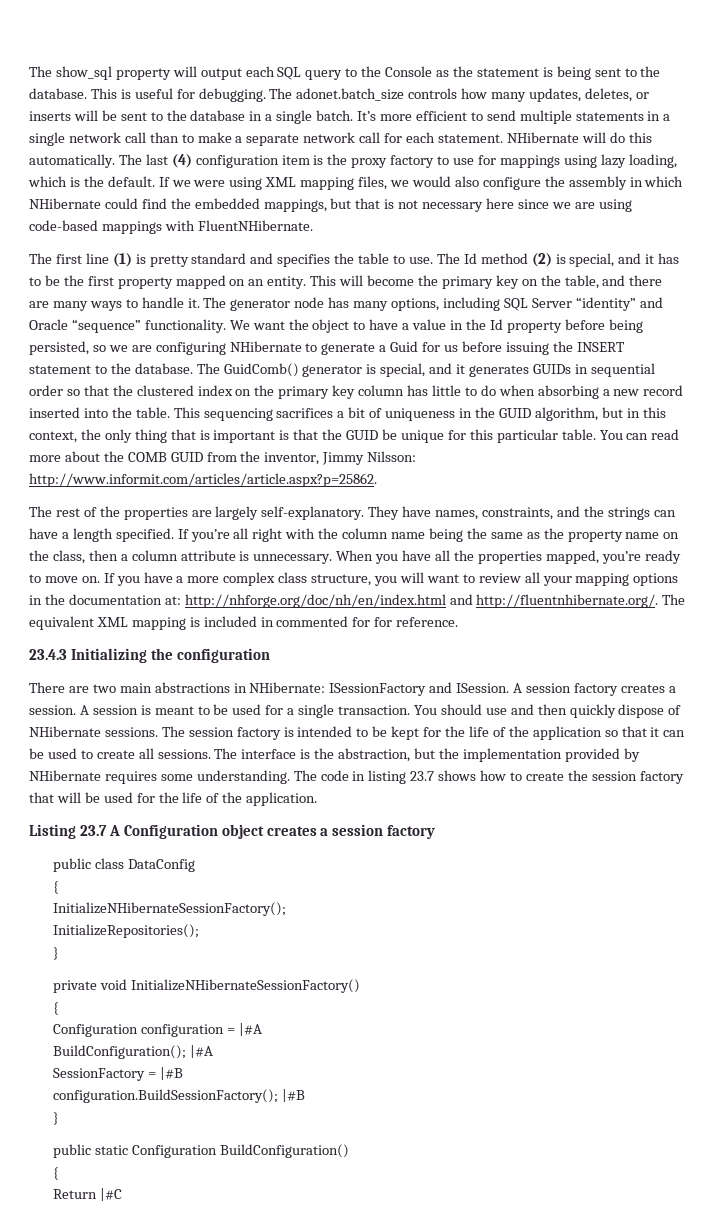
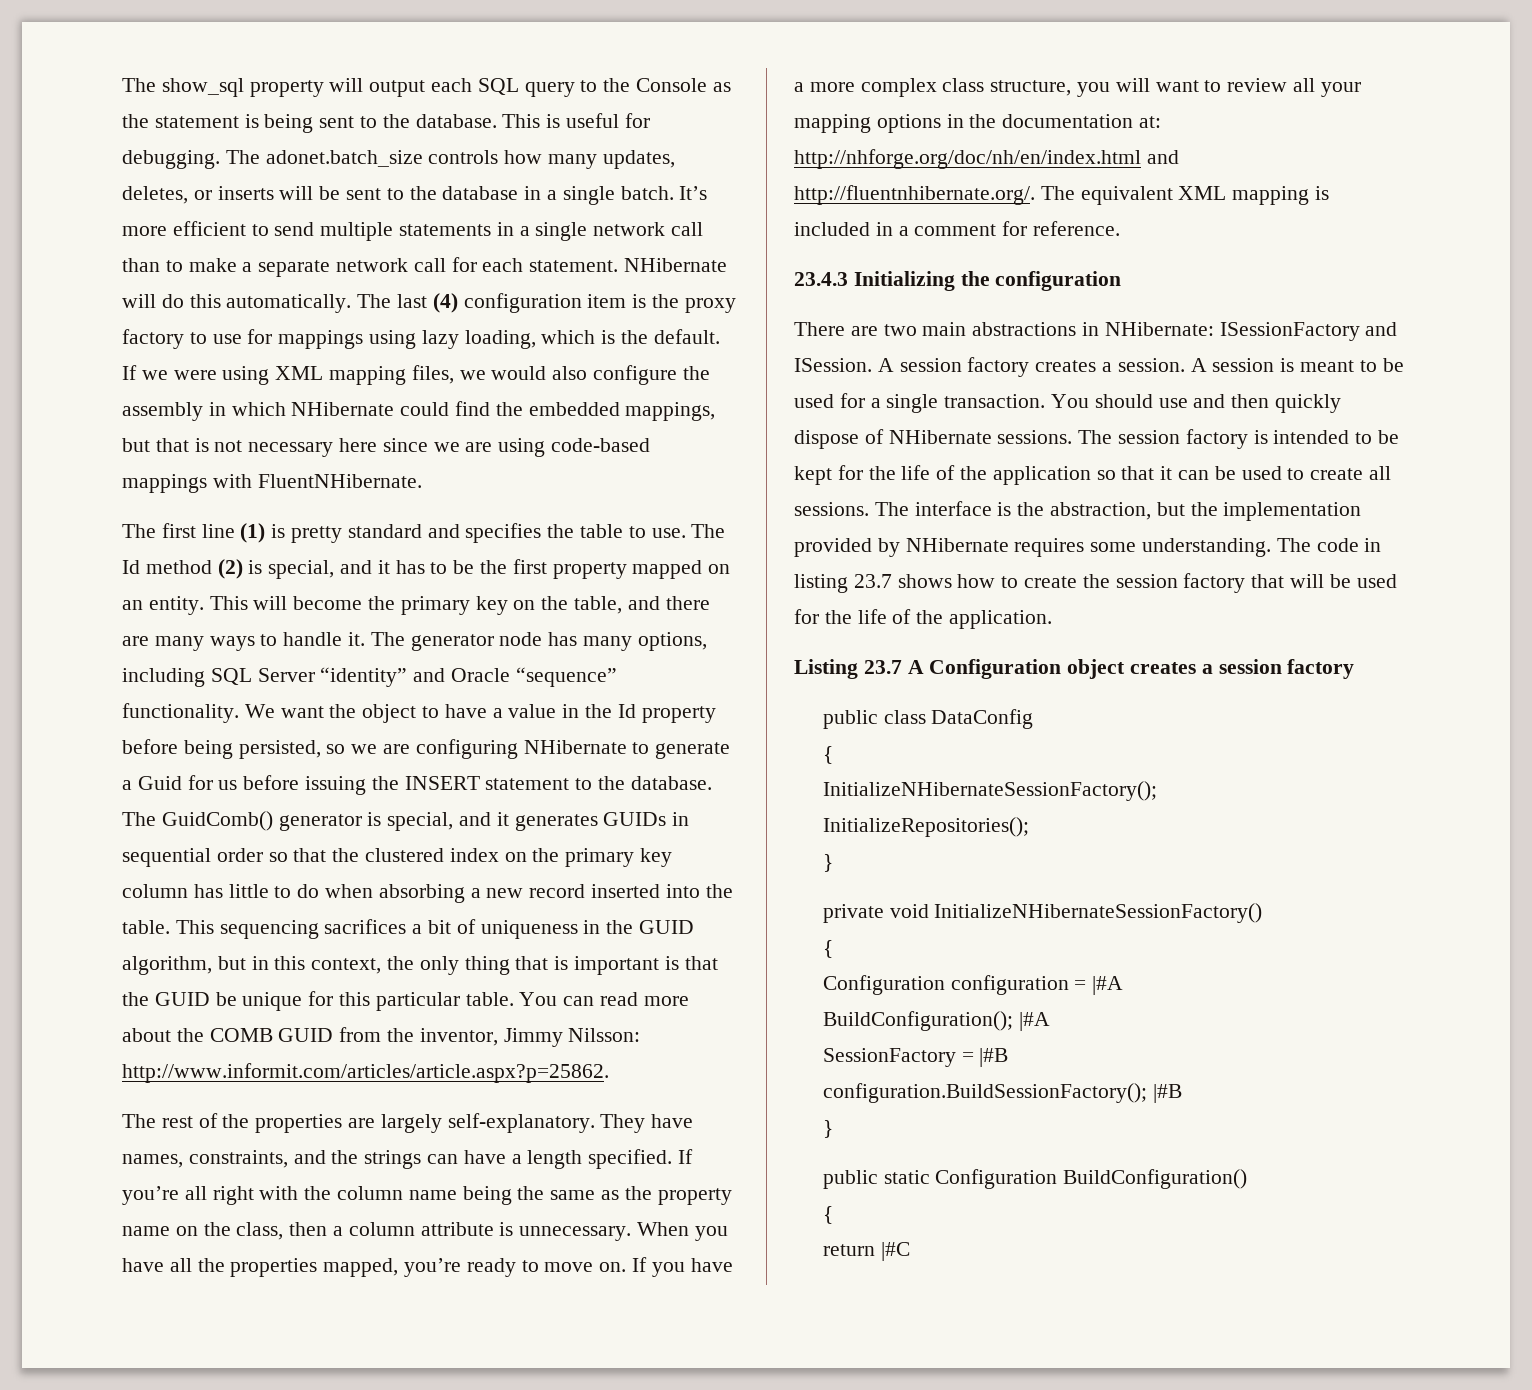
[276,616,371,627] commented for -> [898,224,997,236] a comment
[53,1189,98,1199] Return -> [822,1244,875,1256] return

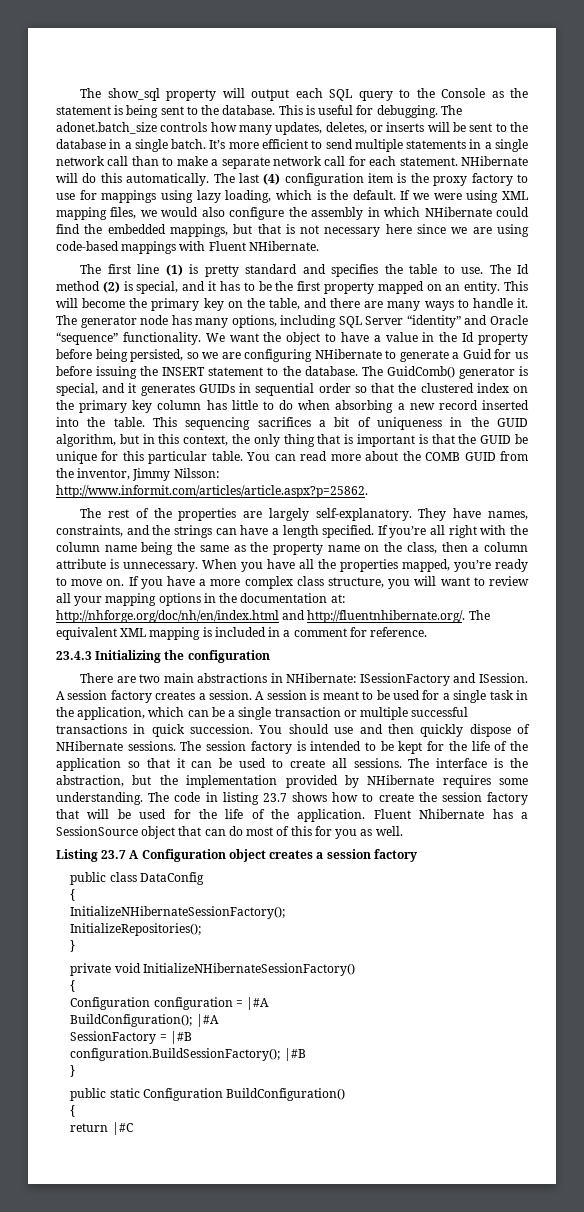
[257,474,422,488] FluentNHibernate. -> [208,241,319,251] Fluent NHibernate.
[944,394,1046,408] transaction. -> [489,690,529,700] [56,707,469,720] [56,724,254,737] task in the application, which can be a single transaction or multiple successful transactions in quick succession.
(1053, 619) none -> [373,809,528,819] [56,826,403,839] Fluent Nhibernate has a SessionSource object that can do most of this for you as well.

